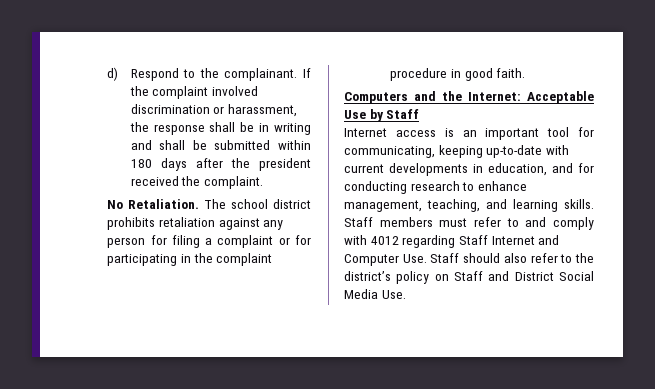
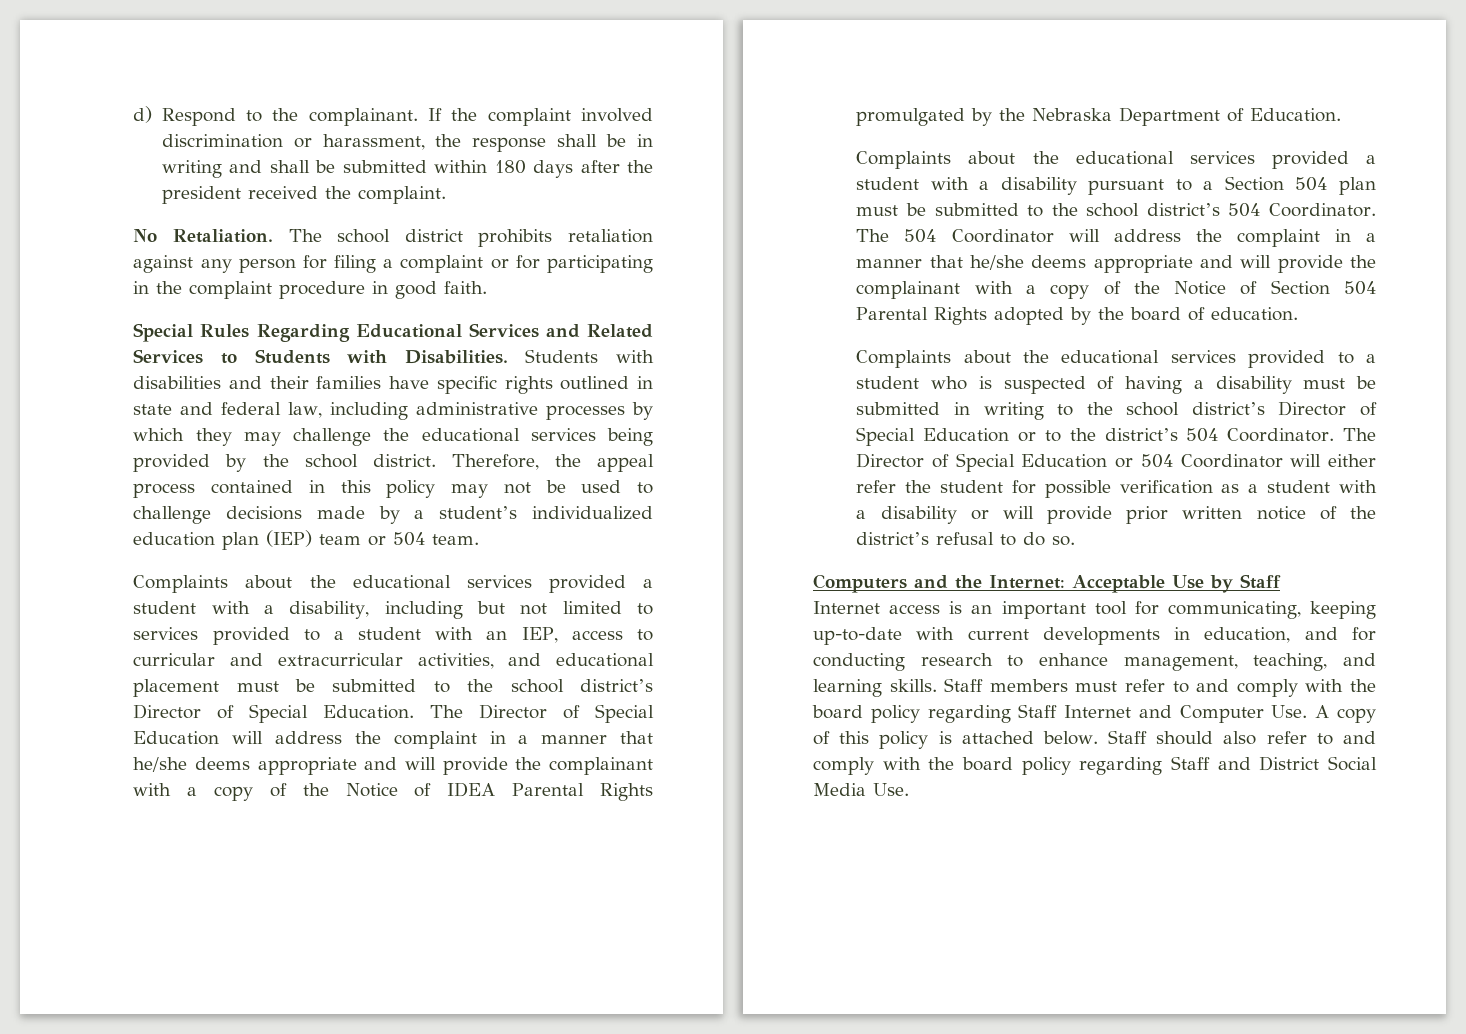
(526, 73) none -> [133,323,653,342] [133,349,654,364] [133,376,653,394] [133,402,653,420] [133,428,653,446] [133,454,654,472] [133,480,653,498] [133,506,653,524] [133,530,480,550] [133,575,653,593] [133,601,653,619] [133,627,653,645] [133,653,654,669] [133,679,653,697] [133,704,654,723] [133,731,653,749] [133,757,653,775] [133,782,653,801] [856,107,1342,126] [856,151,1376,169] [856,176,1376,195] [856,203,1377,217] [856,229,1376,247] [856,255,1376,273] [856,280,1376,299] [856,307,1299,325] [856,350,1376,368] [856,376,1376,394] [856,401,1377,420] [856,427,1376,446] [856,453,1376,472] [856,480,1377,498] [856,506,1376,524] [856,532,1076,546] // Special Rules Regarding Educational Services and Related Services to Students with Disabilities. Students with disabilities and their families have specific rights outlined in state and federal law, including administrative processes by which they may challenge the educational services being provided by the school district. Therefore, the appeal process contained in this policy may not be used to challenge decisions made by a student’s individualized education plan (IEP) team or 504 team. // Complaints about the educational services provided a student with a disability, including but not limited to services provided to a student with an IEP, access to curricular and extracurricular activities, and educational placement must be submitted to the school district’s Director of Special Education. The Director of Special Education will address the complaint in a manner that he/she deems appropriate and will provide the complainant with a copy of the Notice of IDEA Parental Rights promulgated by the Nebraska Department of Education. // Complaints about the educational services provided a student with a disability pursuant to a Section 504 plan must be submitted to the school district’s 504 Coordinator. The 504 Coordinator will address the complaint in a manner that he/she deems appropriate and will provide the complainant with a copy of the Notice of Section 504 Parental Rights adopted by the board of education. // Complaints about the educational services provided to a student who is suspected of having a disability must be submitted in writing to the school district’s Director of Special Education or to the district’s 504 Coordinator. The Director of Special Education or 504 Coordinator will either refer the student for possible verification as a student with a disability or will provide prior written notice of the district’s refusal to do so.
[370,236,399,245] 4012 -> [1350,679,1376,692] [812,705,920,723] the board policy
(427, 258) none -> [1315,705,1376,723] [813,731,1098,749] A copy of this policy is attached below.
[575,253,594,263] [344,271,449,284] the district’s policy on -> [1343,731,1376,744] [813,757,1163,775] and comply with the board policy regarding

